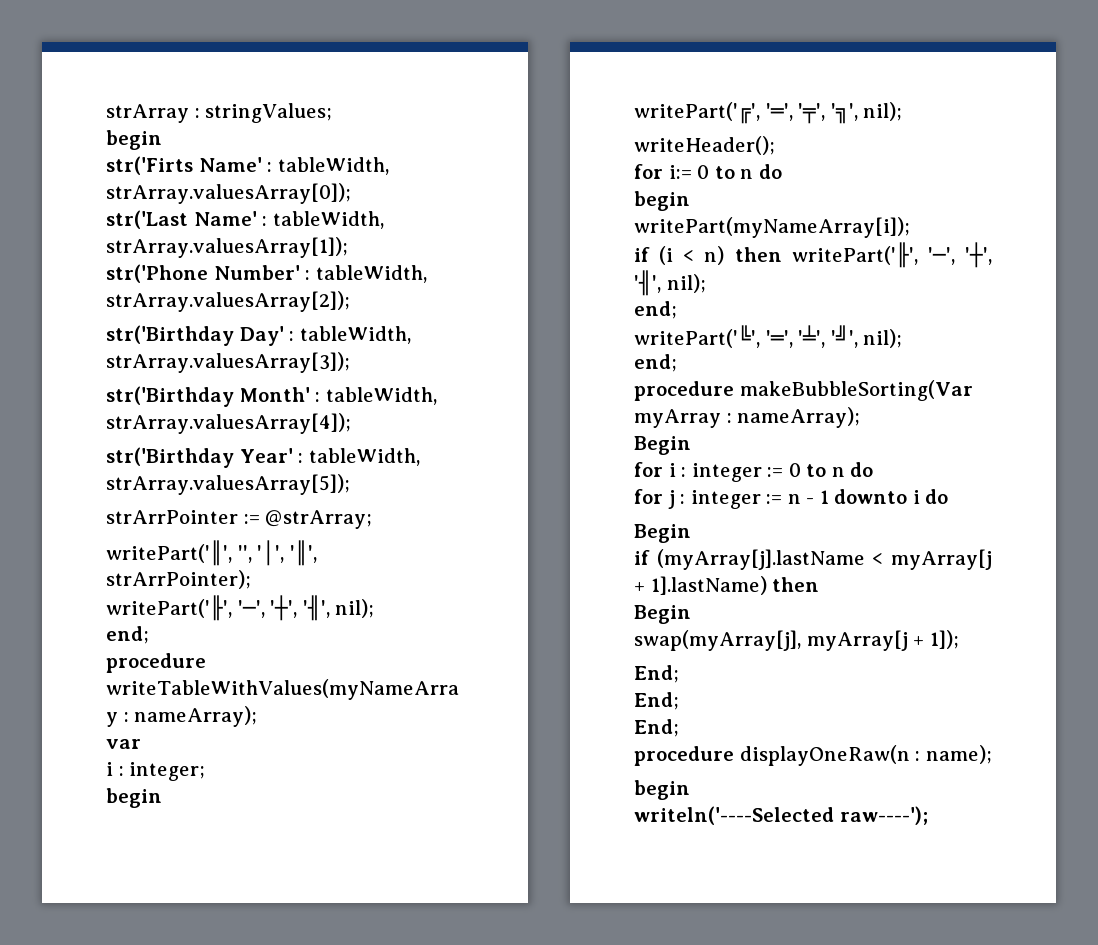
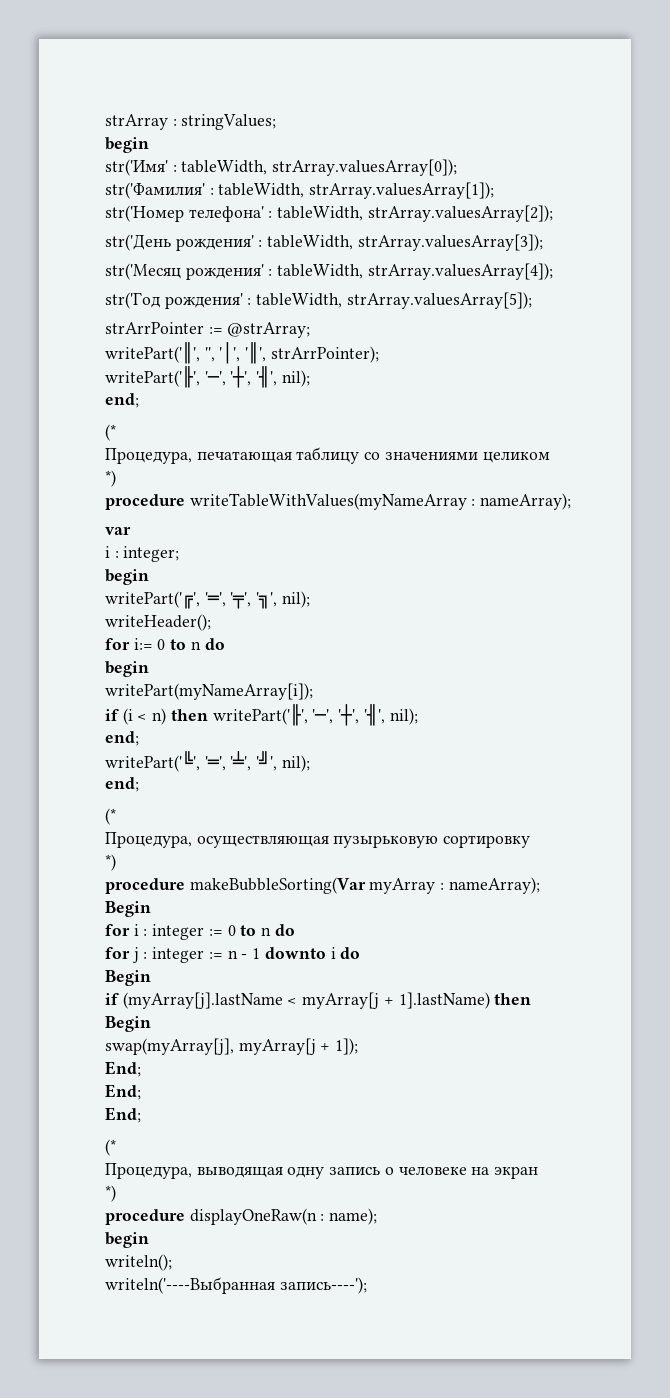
[106,156,262,175] str('Firts Name' -> [105,159,168,176] str('Имя'
[106,210,257,229] str('Last Name' -> [105,182,205,199] str('Фамилия'
[106,264,300,283] str('Phone Number' -> [105,205,264,222] str('Номер телефона'
[106,325,284,346] str('Birthday Day' -> [105,234,254,251] str('День рождения'
[106,386,310,407] str('Birthday Month' -> [105,263,264,280] str('Месяц рождения'
[106,447,293,468] str('Birthday Year' -> [105,292,243,309] str('Год рождения'
(149, 635) none -> [105,424,116,441] [105,447,550,464] [105,470,116,487] // (* // Процедура, печатающая таблицу со значениями целиком // *)
(677, 363) none -> [105,808,116,825] [105,832,531,848] [105,854,116,871] // (* // Процедура, осуществляющая пузырьковую сортировку // *)
(679, 728) none -> [105,1139,116,1156] [105,1163,539,1179] [105,1185,116,1202] // (* // Процедура, выводящая одну запись о человеке на экран // *)
[634,806,928,825] writeln('----Selected raw----'); -> [105,1254,172,1271] [105,1277,367,1294] writeln(); // writeln('----Выбранная запись----');

